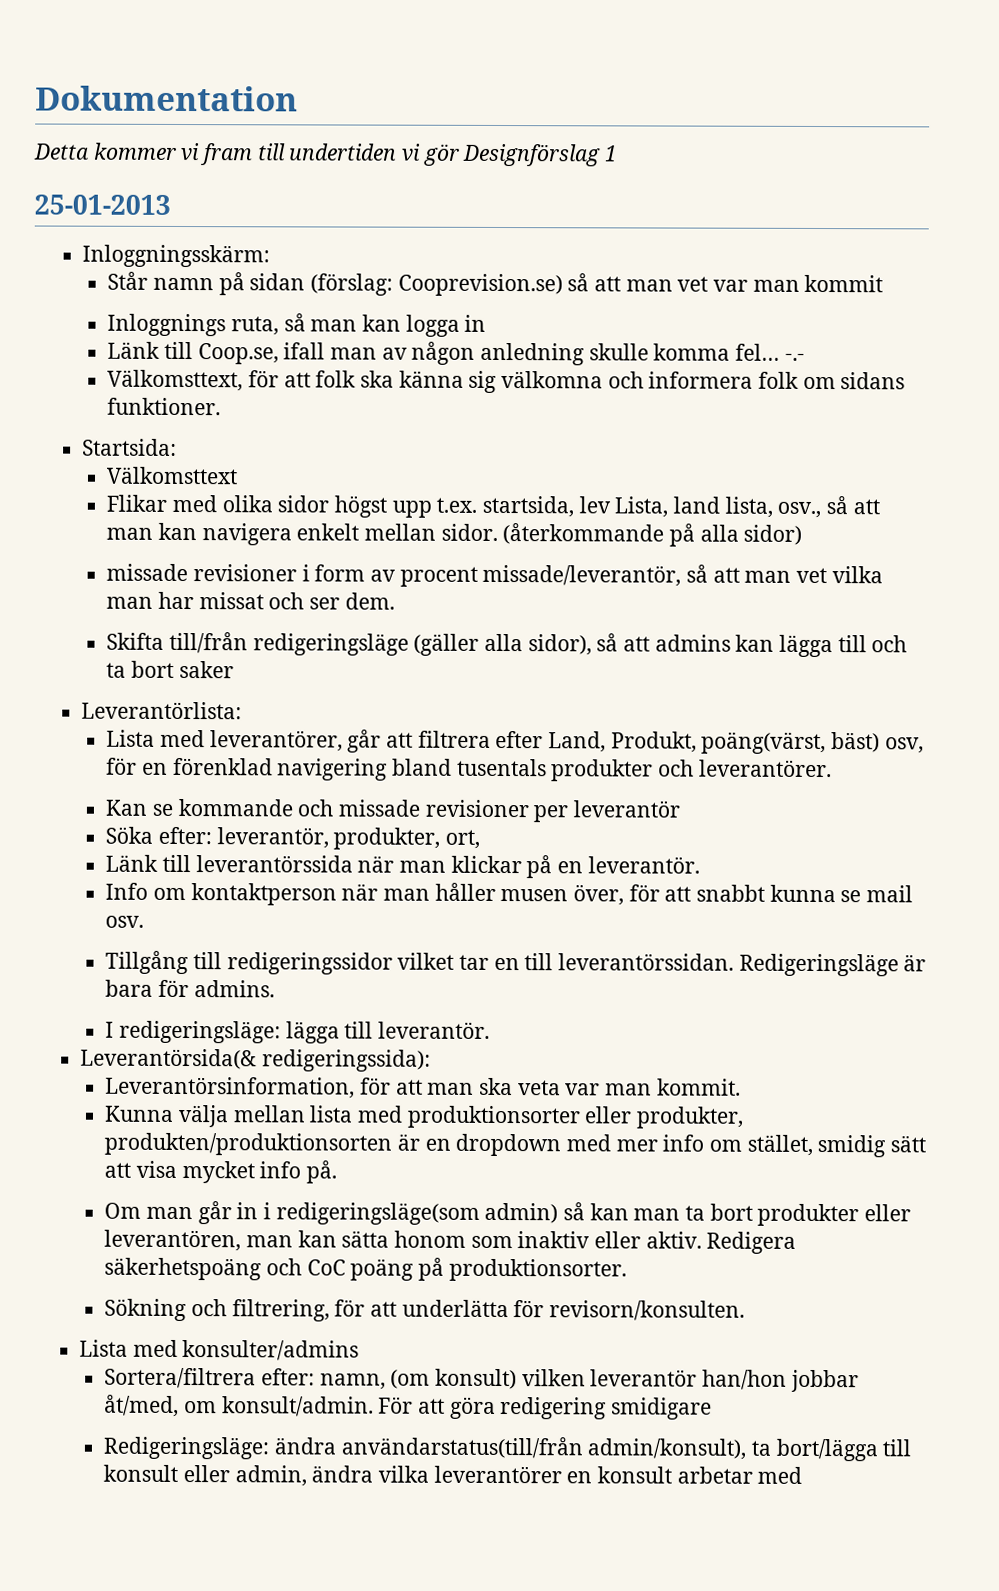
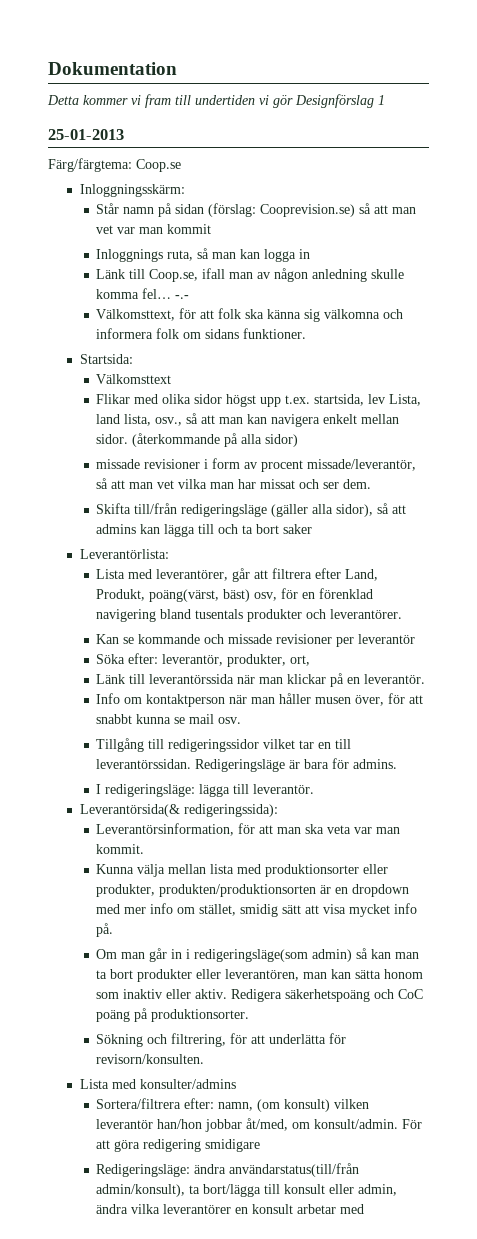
(171, 204) none -> [48,158,181,172] // Färg/färgtema: Coop.se

